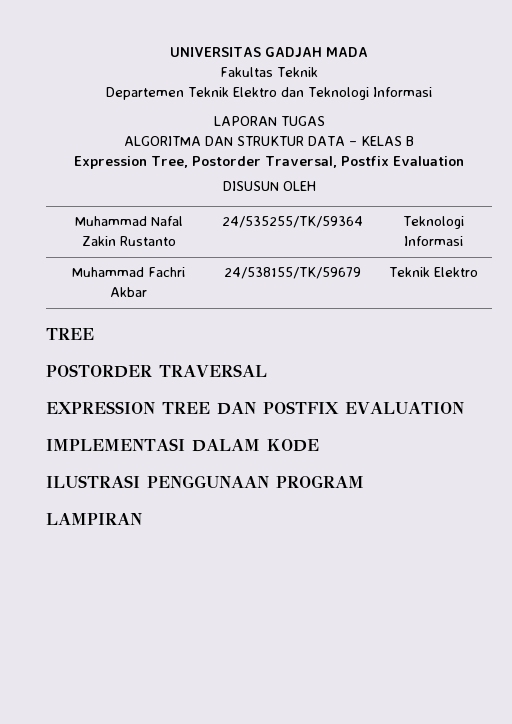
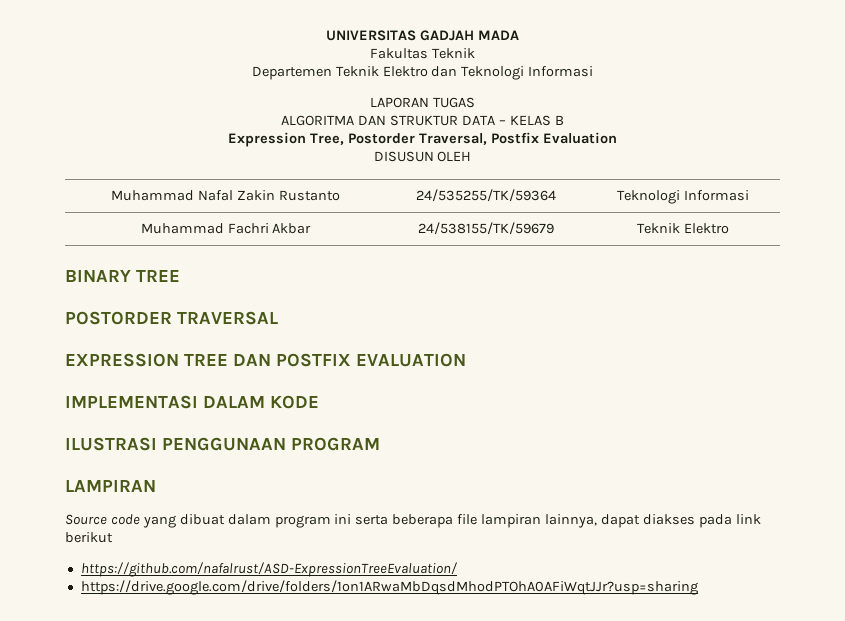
(478, 272) none -> [65,270,131,282] BINARY
(142, 519) none -> [65,514,761,528] [65,532,113,543] [80,562,458,577] [80,580,698,595] // Source code yang dibuat dalam program ini serta beberapa file lampiran lainnya, dapat diakses pada link berikut // https://github.com/nafalrust/ASD-ExpressionTreeEvaluation/ // https://drive.google.com/drive/folders/1on1ARwaMbDqsdMhodPTOhA0AFiWqtJJr?usp=sharing

